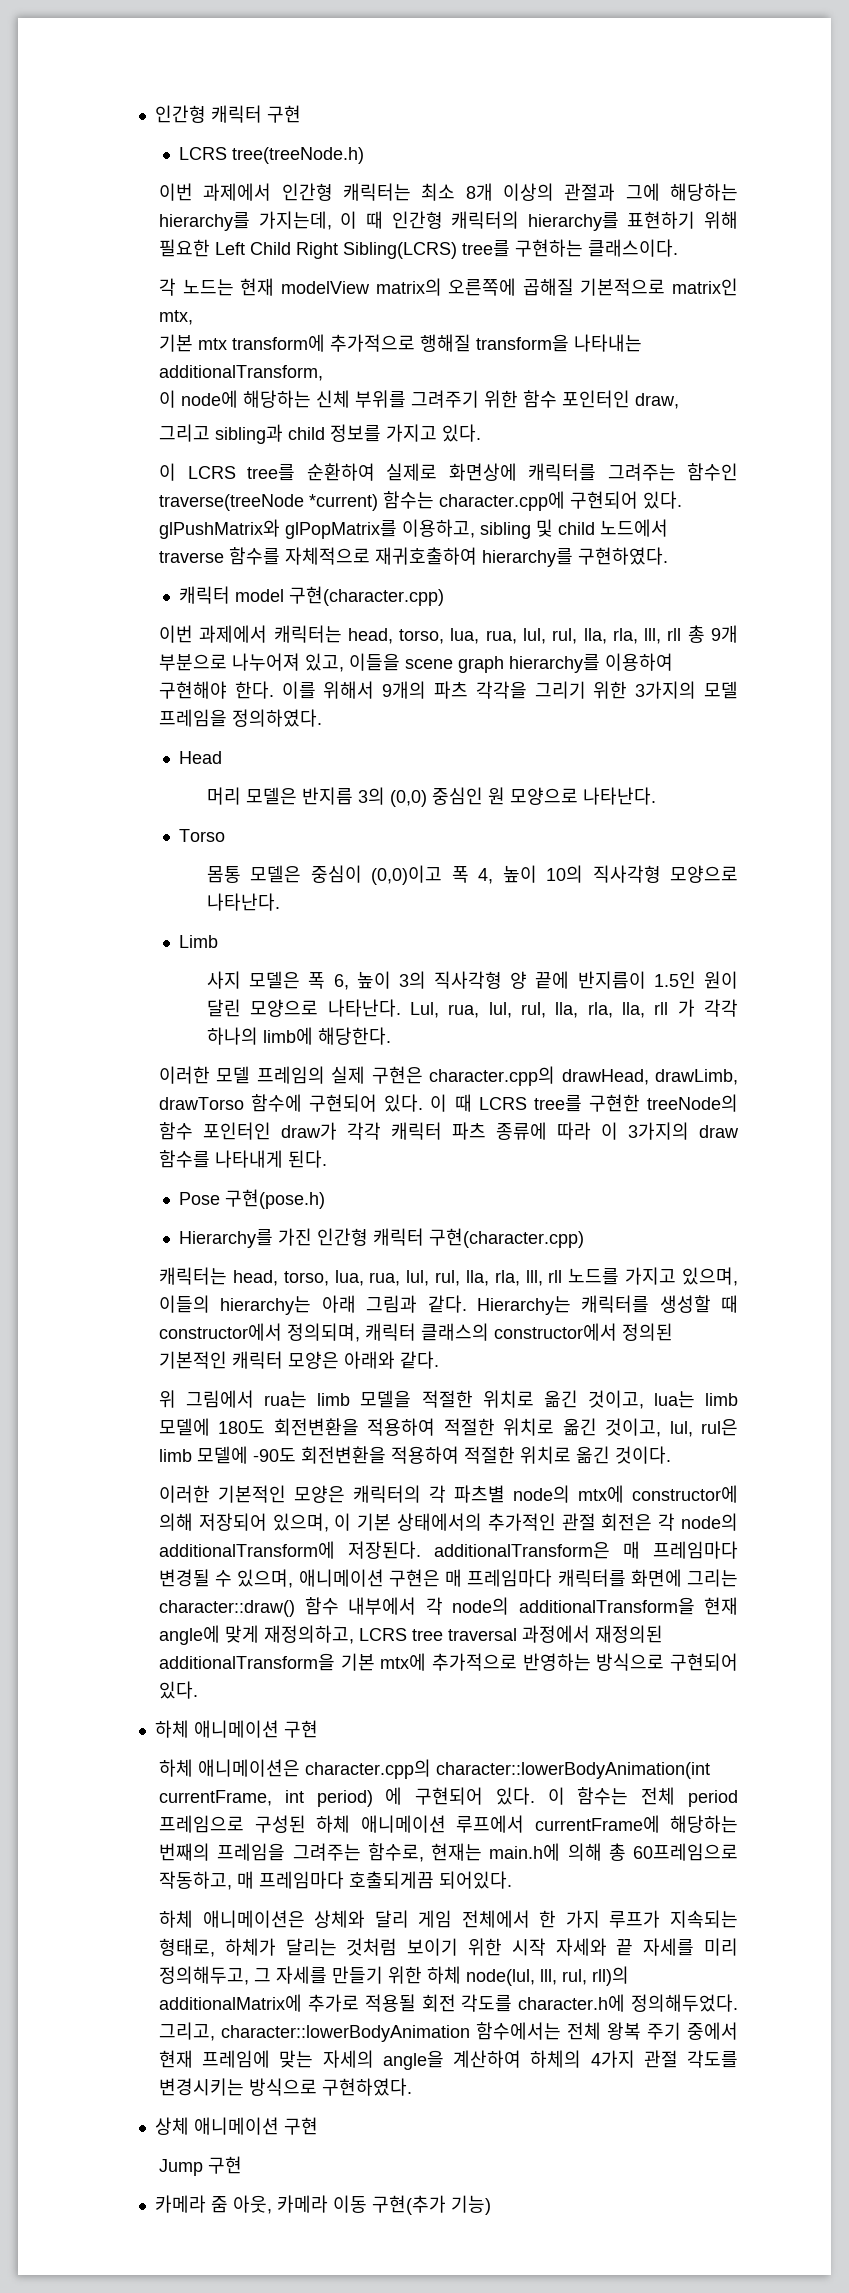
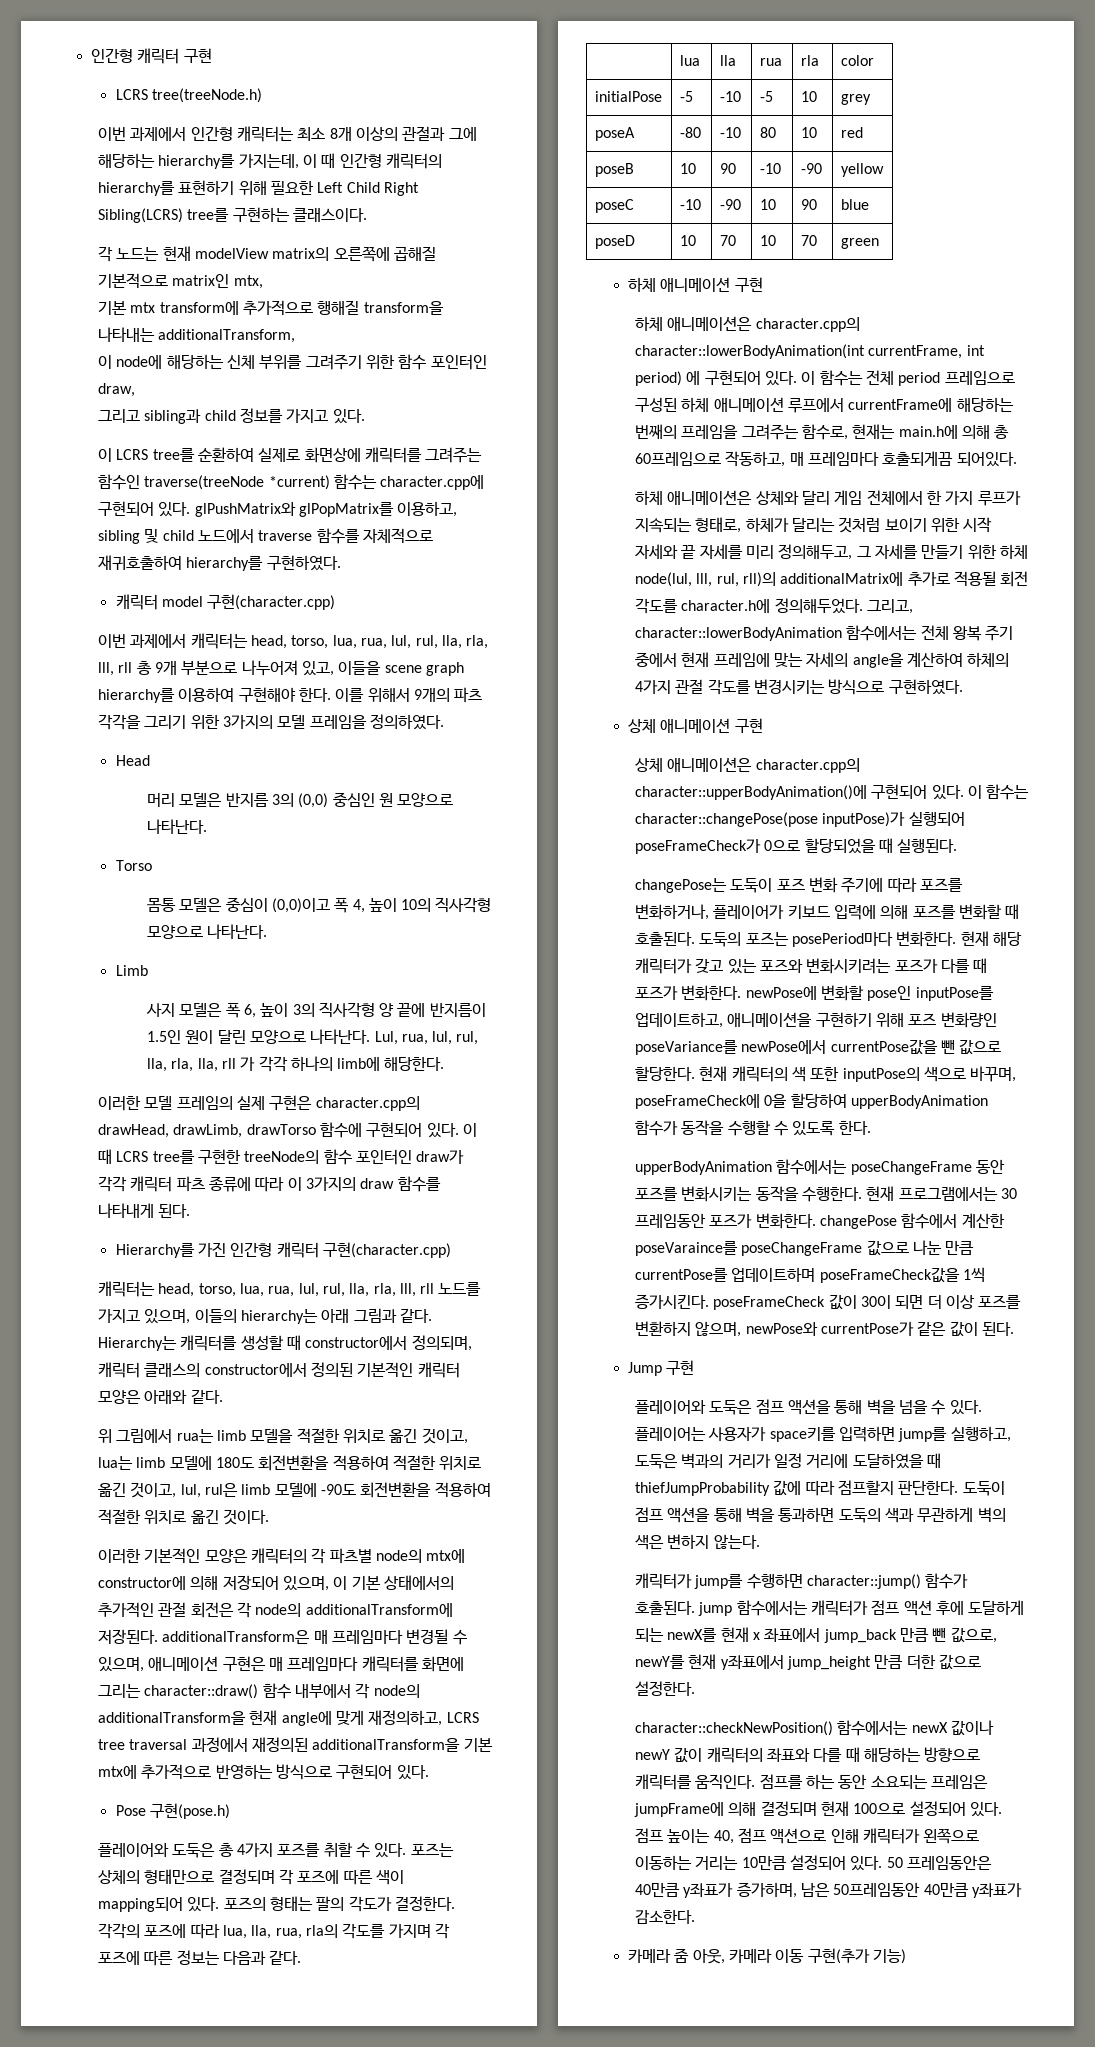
[178,1189,325,1209] // Pose 구현(pose.h) -> (191, 1211) none
(199, 1690) none -> [115,1803,230,1819] [97,1842,454,1858] [97,1869,404,1885] [97,1896,455,1912] [97,1923,450,1939] [97,1950,302,1966] [679,55,700,66] [719,55,736,66] [759,58,782,66] [800,55,819,66] [840,55,874,66] [594,91,662,102] [679,91,693,102] [719,91,741,102] [759,91,773,102] [800,91,817,102] [840,94,871,105] [594,127,635,141] [679,127,701,138] [719,127,741,138] [759,127,776,138] [800,127,817,138] [840,127,863,138] [594,163,634,177] [679,163,696,174] [719,163,736,174] [759,163,781,174] [800,163,822,174] [840,163,884,177] [594,199,634,213] [679,199,701,210] [719,199,741,210] [759,199,776,210] [800,199,817,210] [840,199,869,210] [594,235,635,249] [679,235,696,246] [719,235,736,246] [759,235,776,246] [800,235,817,246] [840,238,879,249] // Pose 구현(pose.h) // 플레이어와 도둑은 총 4가지 포즈를 취할 수 있다. 포즈는 상체의 형태만으로 결정되며 각 포즈에 따른 색이 mapping되어 있다. 포즈의 형태는 팔의 각도가 결정한다. 각각의 포즈에 따라 lua, lla, rua, rla의 각도를 가지며 각 포즈에 따른 정보는 다음과 같다. // | lua | lla | rua | rla | color // initialPose | -5 | -10 | -5 | 10 | grey // poseA | -80 | -10 | 80 | 10 | red // poseB | 10 | 90 | -10 | -90 | yellow // poseC | -10 | -90 | 10 | 90 | blue // poseD | 10 | 70 | 10 | 70 | green
[159,2156,243,2176] Jump 구현 -> [634,757,860,773] [634,784,1030,800] [634,811,965,827] [634,838,958,854] [634,877,963,893] [634,904,1020,920] [634,931,1022,947] [634,958,988,974] [634,985,994,1001] [634,1012,997,1028] [634,1039,1002,1055] [634,1066,1017,1082] [634,1093,988,1109] [634,1120,871,1136] [634,1159,1005,1175] [634,1186,1017,1202] [634,1213,1005,1229] [634,1240,975,1256] [634,1267,985,1283] [634,1294,1022,1310] [634,1321,1014,1337] [628,1360,695,1376] [634,1399,982,1415] [634,1426,1011,1442] [634,1453,941,1469] [634,1480,1005,1496] [634,1507,1006,1523] [634,1534,760,1550] [634,1573,969,1589] [634,1600,1025,1616] [634,1627,997,1643] [634,1654,981,1670] [634,1681,695,1696] [634,1720,994,1736] [634,1747,981,1763] [634,1774,988,1790] [633,1801,1002,1817] [634,1828,980,1844] [634,1855,992,1871] [634,1882,1022,1898] [634,1909,695,1924] 상체 애니메이션은 character.cpp의 character::upperBodyAnimation()에 구현되어 있다. 이 함수는 character::changePose(pose inputPose)가 실행되어 poseFrameCheck가 0으로 할당되었을 때 실행된다. // changePose는 도둑이 포즈 변화 주기에 따라 포즈를 변화하거나, 플레이어가 키보드 입력에 의해 포즈를 변화할 때 호출된다. 도둑의 포즈는 posePeriod마다 변화한다. 현재 해당 캐릭터가 갖고 있는 포즈와 변화시키려는 포즈가 다를 때 포즈가 변화한다. newPose에 변화할 pose인 inputPose를 업데이트하고, 애니메이션을 구현하기 위해 포즈 변화량인 poseVariance를 newPose에서 currentPose값을 뺀 값으로 할당한다. 현재 캐릭터의 색 또한 inputPose의 색으로 바꾸며, poseFrameCheck에 0을 할당하여 upperBodyAnimation 함수가 동작을 수행할 수 있도록 한다. // upperBodyAnimation 함수에서는 poseChangeFrame 동안 포즈를 변화시키는 동작을 수행한다. 현재 프로그램에서는 30 프레임동안 포즈가 변화한다. changePose 함수에서 계산한 poseVaraince를 poseChangeFrame 값으로 나눈 만큼 currentPose를 업데이트하며 poseFrameCheck값을 1씩 증가시킨다. poseFrameCheck 값이 30이 되면 더 이상 포즈를 변환하지 않으며, newPose와 currentPose가 같은 값이 된다. // Jump 구현 // 플레이어와 도둑은 점프 액션을 통해 벽을 넘을 수 있다. 플레이어는 사용자가 space키를 입력하면 jump를 실행하고, 도둑은 벽과의 거리가 일정 거리에 도달하였을 때 thiefJumpProbability 값에 따라 점프할지 판단한다. 도둑이 점프 액션을 통해 벽을 통과하면 도둑의 색과 무관하게 벽의 색은 변하지 않는다. // 캐릭터가 jump를 수행하면 character::jump() 함수가 호출된다. jump 함수에서는 캐릭터가 점프 액션 후에 도달하게 되는 newX를 현재 x 좌표에서 jump_back 만큼 뺀 값으로, newY를 현재 y좌표에서 jump_height 만큼 더한 값으로 설정한다. // character::checkNewPosition() 함수에서는 newX 값이나 newY 값이 캐릭터의 좌표와 다를 때 해당하는 방향으로 캐릭터를 움직인다. 점프를 하는 동안 소요되는 프레임은 jumpFrame에 의해 결정되며 현재 100으로 설정되어 있다. 점프 높이는 40, 점프 액션으로 인해 캐릭터가 왼쪽으로 이동하는 거리는 10만큼 설정되어 있다. 50 프레임동안은 40만큼 y좌표가 증가하며, 남은 50프레임동안 40만큼 y좌표가 감소한다.

